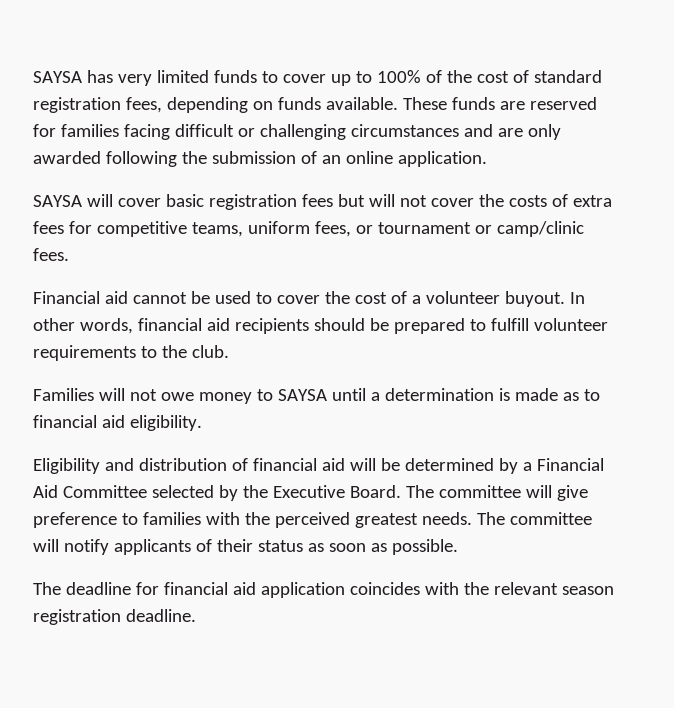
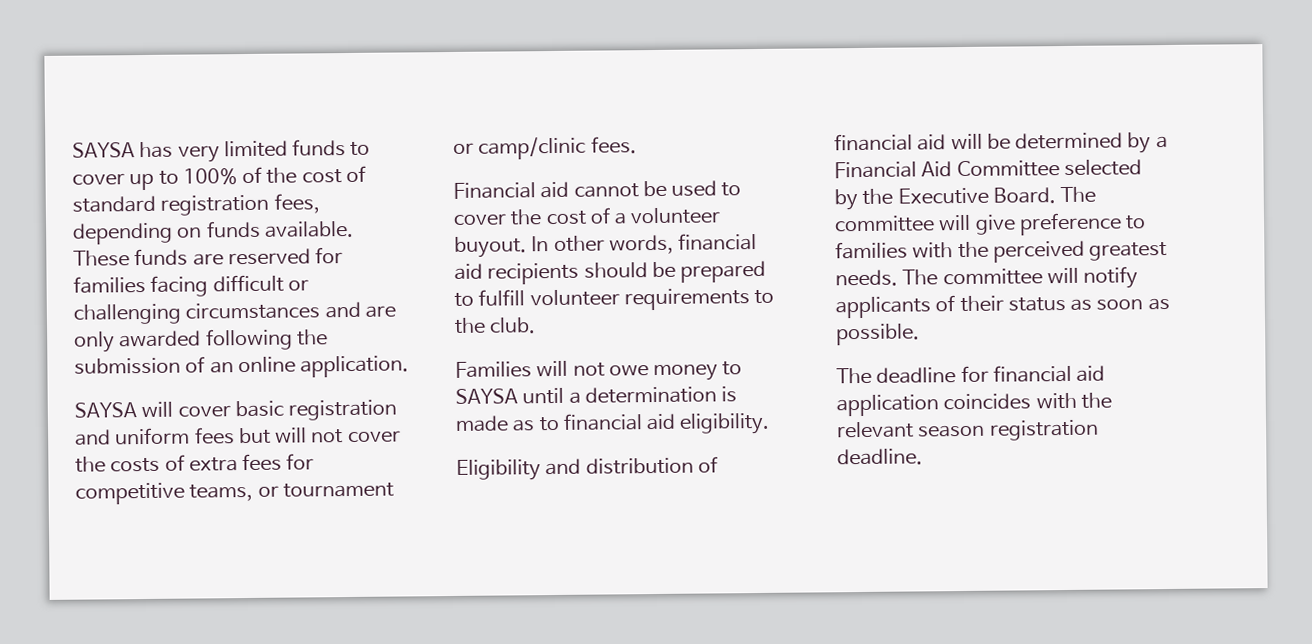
(297, 202) none -> [75,427,191,446] and uniform
[247,221,351,237] uniform fees, -> (254, 492) none

